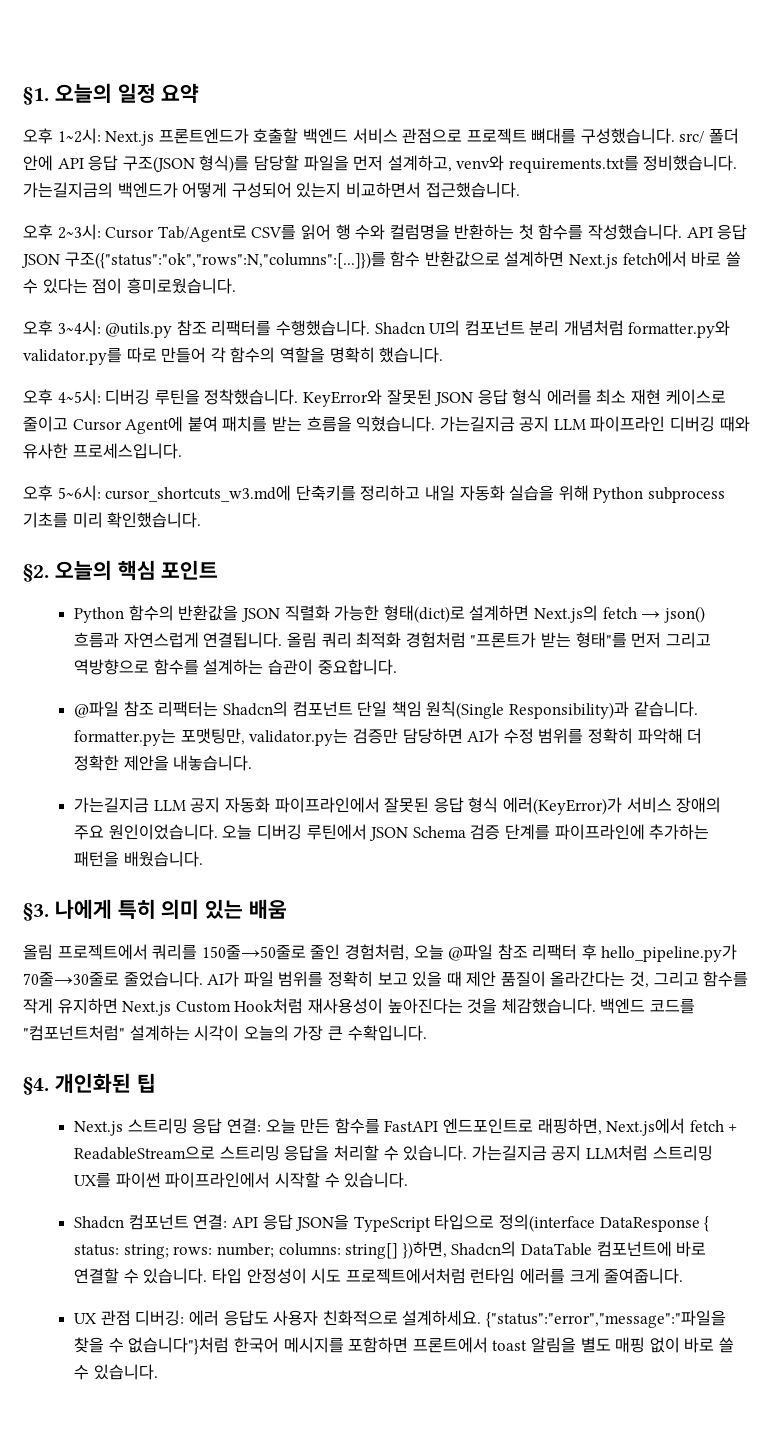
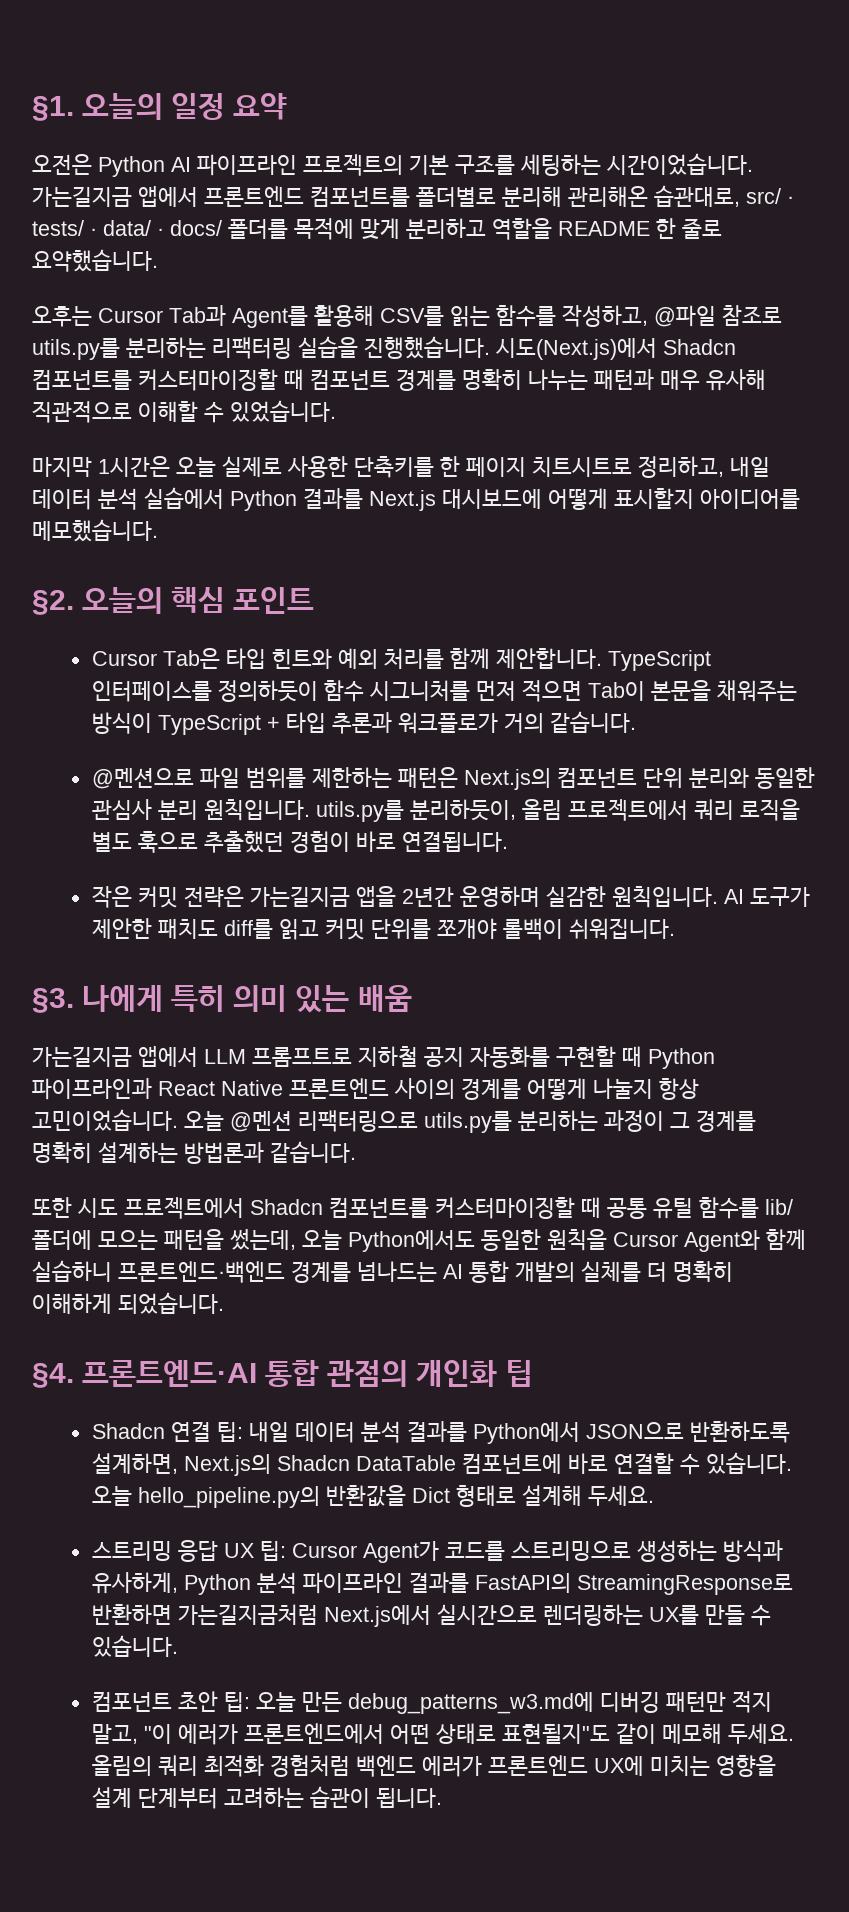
[23,128,740,146] [23,155,738,173] [23,182,520,198] [23,224,748,242] [21,251,741,269] [23,278,236,294] [23,320,731,338] [23,347,444,365] [23,389,726,407] [23,416,750,434] [23,443,182,459] [23,485,725,503] [23,512,202,528] [23,560,219,582] [74,605,705,623] [74,632,711,648] [74,659,397,675] [74,701,698,719] [74,728,703,746] [74,755,253,771] [74,797,722,815] [74,824,710,841] [74,851,203,867] 오후 1~2시: Next.js 프론트엔드가 호출할 백엔드 서비스 관점으로 프로젝트 뼈대를 구성했습니다. src/ 폴더 안에 API 응답 구조(JSON 형식)를 담당할 파일을 먼저 설계하고, venv와 requirements.txt를 정비했습니다. 가는길지금의 백엔드가 어떻게 구성되어 있는지 비교하면서 접근했습니다. // 오후 2~3시: Cursor Tab/Agent로 CSV를 읽어 행 수와 컬럼명을 반환하는 첫 함수를 작성했습니다. API 응답 JSON 구조({"status":"ok","rows":N,"columns":[...]})를 함수 반환값으로 설계하면 Next.js fetch에서 바로 쓸 수 있다는 점이 흥미로웠습니다. // 오후 3~4시: @utils.py 참조 리팩터를 수행했습니다. Shadcn UI의 컴포넌트 분리 개념처럼 formatter.py와 validator.py를 따로 만들어 각 함수의 역할을 명확히 했습니다. // 오후 4~5시: 디버깅 루틴을 정착했습니다. KeyError와 잘못된 JSON 응답 형식 에러를 최소 재현 케이스로 줄이고 Cursor Agent에 붙여 패치를 받는 흐름을 익혔습니다. 가는길지금 공지 LLM 파이프라인 디버깅 때와 유사한 프로세스입니다. // 오후 5~6시: cursor_shortcuts_w3.md에 단축키를 정리하고 내일 자동화 실습을 위해 Python subprocess 기초를 미리 확인했습니다. // §2. 오늘의 핵심 포인트 // Python 함수의 반환값을 JSON 직렬화 가능한 형태(dict)로 설계하면 Next.js의 fetch → json() 흐름과 자연스럽게 연결됩니다. 올림 쿼리 최적화 경험처럼 "프론트가 받는 형태"를 먼저 그리고 역방향으로 함수를 설계하는 습관이 중요합니다. // @파일 참조 리팩터는 Shadcn의 컴포넌트 단일 책임 원칙(Single Responsibility)과 같습니다. formatter.py는 포맷팅만, validator.py는 검증만 담당하면 AI가 수정 범위를 정확히 파악해 더 정확한 제안을 내놓습니다. // 가는길지금 LLM 공지 자동화 파이프라인에서 잘못된 응답 형식 에러(KeyError)가 서비스 장애의 주요 원인이었습니다. 오늘 디버깅 루틴에서 JSON Schema 검증 단계를 파이프라인에 추가하는 패턴을 배웠습니다. -> [32,153,753,177] [32,185,794,207] [32,218,722,240] [32,249,158,272] [32,305,782,328] [32,336,736,360] [32,369,766,391] [32,400,336,423] [32,456,770,478] [32,487,800,511] [32,519,158,542] [32,587,315,615] [91,648,711,671] [91,680,797,702] [91,711,636,735] [91,767,815,790] [91,799,800,822] [91,831,508,853] [91,886,810,908] [91,918,675,940] 오전은 Python AI 파이프라인 프로젝트의 기본 구조를 세팅하는 시간이었습니다. 가는길지금 앱에서 프론트엔드 컴포넌트를 폴더별로 분리해 관리해온 습관대로, src/ · tests/ · data/ · docs/ 폴더를 목적에 맞게 분리하고 역할을 README 한 줄로 요약했습니다. // 오후는 Cursor Tab과 Agent를 활용해 CSV를 읽는 함수를 작성하고, @파일 참조로 utils.py를 분리하는 리팩터링 실습을 진행했습니다. 시도(Next.js)에서 Shadcn 컴포넌트를 커스터마이징할 때 컴포넌트 경계를 명확히 나누는 패턴과 매우 유사해 직관적으로 이해할 수 있었습니다. // 마지막 1시간은 오늘 실제로 사용한 단축키를 한 페이지 치트시트로 정리하고, 내일 데이터 분석 실습에서 Python 결과를 Next.js 대시보드에 어떻게 표시할지 아이디어를 메모했습니다. // §2. 오늘의 핵심 포인트 // Cursor Tab은 타입 힌트와 예외 처리를 함께 제안합니다. TypeScript 인터페이스를 정의하듯이 함수 시그니처를 먼저 적으면 Tab이 본문을 채워주는 방식이 TypeScript + 타입 추론과 워크플로가 거의 같습니다. // @멘션으로 파일 범위를 제한하는 패턴은 Next.js의 컴포넌트 단위 분리와 동일한 관심사 분리 원칙입니다. utils.py를 분리하듯이, 올림 프로젝트에서 쿼리 로직을 별도 훅으로 추출했던 경험이 바로 연결됩니다. // 작은 커밋 전략은 가는길지금 앱을 2년간 운영하며 실감한 원칙입니다. AI 도구가 제안한 패치도 diff를 읽고 커밋 단위를 쪼개야 롤백이 쉬워집니다.
[23,944,738,962] [23,971,749,988] [23,998,695,1016] [23,1025,427,1041] [23,1073,156,1095] [74,1118,738,1136] [74,1145,713,1161] [74,1172,409,1188] [74,1214,710,1232] [74,1241,517,1259] 올림 프로젝트에서 쿼리를 150줄→50줄로 줄인 경험처럼, 오늘 @파일 참조 리팩터 후 hello_pipeline.py가 70줄→30줄로 줄었습니다. AI가 파일 범위를 정확히 보고 있을 때 제안 품질이 올라간다는 것, 그리고 함수를 작게 유지하면 Next.js Custom Hook처럼 재사용성이 높아진다는 것을 체감했습니다. 백엔드 코드를 "컴포넌트처럼" 설계하는 시각이 오늘의 가장 큰 수확입니다. // §4. 개인화된 팁 // Next.js 스트리밍 응답 연결: 오늘 만든 함수를 FastAPI 엔드포인트로 래핑하면, Next.js에서 fetch + ReadableStream으로 스트리밍 응답을 처리할 수 있습니다. 가는길지금 공지 LLM처럼 스트리밍 UX를 파이썬 파이프라인에서 시작할 수 있습니다. // Shadcn 컴포넌트 연결: API 응답 JSON을 TypeScript 타입으로 정의(interface DataResponse { status: string; rows: number; columns: string[] })하면, Shadcn의 -> [32,1046,715,1069] [32,1078,699,1100] [32,1109,756,1133] [32,1141,356,1164] [32,1197,793,1219] [32,1229,806,1252] [32,1260,733,1283] [32,1292,224,1314] [32,1360,533,1388] [91,1421,790,1444] [91,1453,350,1476] 가는길지금 앱에서 LLM 프롬프트로 지하철 공지 자동화를 구현할 때 Python 파이프라인과 React Native 프론트엔드 사이의 경계를 어떻게 나눌지 항상 고민이었습니다. 오늘 @멘션 리팩터링으로 utils.py를 분리하는 과정이 그 경계를 명확히 설계하는 방법론과 같습니다. // 또한 시도 프로젝트에서 Shadcn 컴포넌트를 커스터마이징할 때 공통 유틸 함수를 lib/ 폴더에 모으는 패턴을 썼는데, 오늘 Python에서도 동일한 원칙을 Cursor Agent와 함께 실습하니 프론트엔드·백엔드 경계를 넘나드는 AI 통합 개발의 실체를 더 명확히 이해하게 되었습니다. // §4. 프론트엔드·AI 통합 관점의 개인화 팁 // Shadcn 연결 팁: 내일 데이터 분석 결과를 Python에서 JSON으로 반환하도록 설계하면, Next.js의 Shadcn
[212,1268,684,1284] [74,1310,726,1328] [74,1337,734,1355] [74,1364,158,1380] 타입 안정성이 시도 프로젝트에서처럼 런타임 에러를 크게 줄여줍니다. // UX 관점 디버깅: 에러 응답도 사용자 친화적으로 설계하세요. {"status":"error","message":"파일을 찾을 수 없습니다"}처럼 한국어 메시지를 포함하면 프론트에서 toast 알림을 별도 매핑 없이 바로 쓸 수 있습니다. -> [91,1485,654,1508] [91,1540,783,1563] [91,1572,793,1595] [91,1604,771,1627] [91,1635,178,1657] [91,1691,772,1714] [91,1723,794,1745] [91,1755,776,1777] [91,1786,442,1809] 오늘 hello_pipeline.py의 반환값을 Dict 형태로 설계해 두세요. // 스트리밍 응답 UX 팁: Cursor Agent가 코드를 스트리밍으로 생성하는 방식과 유사하게, Python 분석 파이프라인 결과를 FastAPI의 StreamingResponse로 반환하면 가는길지금처럼 Next.js에서 실시간으로 렌더링하는 UX를 만들 수 있습니다. // 컴포넌트 초안 팁: 오늘 만든 debug_patterns_w3.md에 디버깅 패턴만 적지 말고, "이 에러가 프론트엔드에서 어떤 상태로 표현될지"도 같이 메모해 두세요. 올림의 쿼리 최적화 경험처럼 백엔드 에러가 프론트엔드 UX에 미치는 영향을 설계 단계부터 고려하는 습관이 됩니다.

